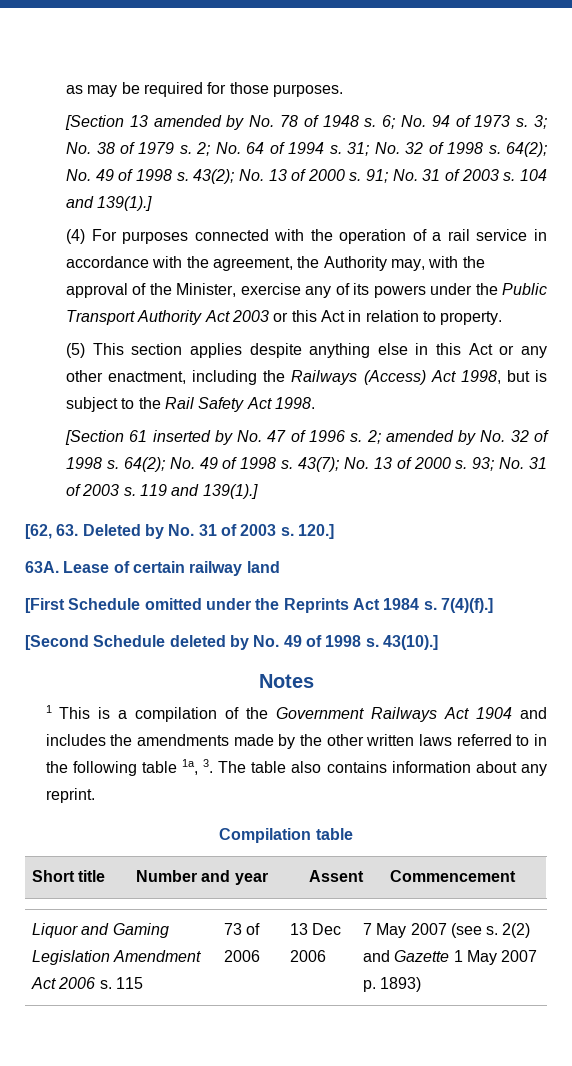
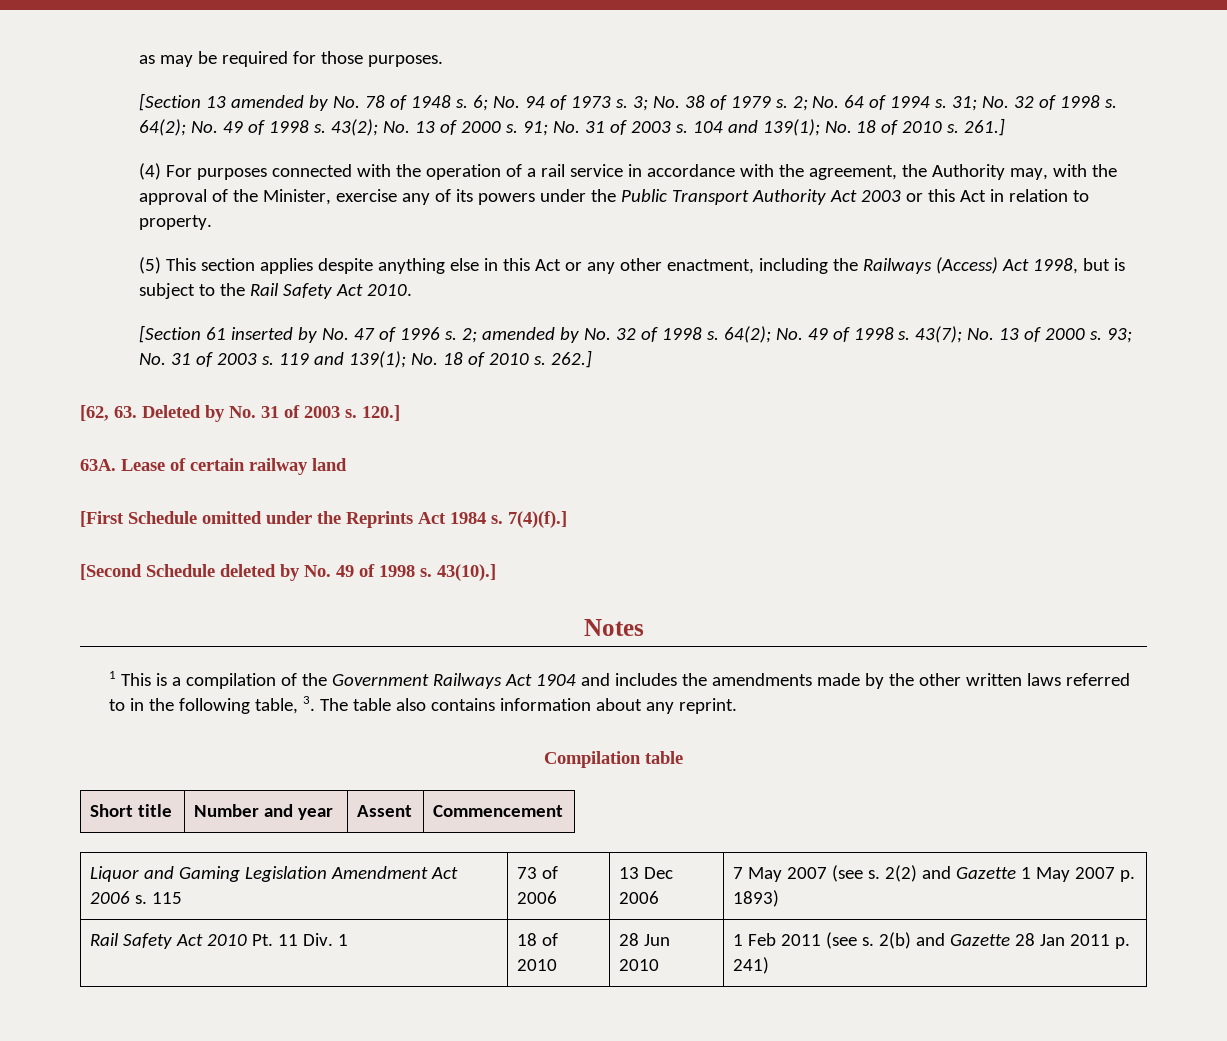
[97,196,153,211] 139(1).] -> [762,118,1006,136] 139(1); No. 18 of 2010 s. 261.]
[274,397,315,409] 1998. -> [366,284,412,296] 2010.
[202,484,258,499] 139(1).] -> [348,350,592,368] 139(1); No. 18 of 2010 s. 262.]
[141,759,198,775] table 1a, -> [255,698,299,714] table,
(422, 984) none -> [90,933,348,949] [517,933,559,946] [517,959,558,971] [619,933,671,946] [619,959,660,971] [733,932,1130,949] [733,957,770,974] // Rail Safety Act 2010 Pt. 11 Div. 1 | 18 of 2010 | 28 Jun 2010 | 1 Feb 2011 (see s. 2(b) and Gazette 28 Jan 2011 p. 241)

